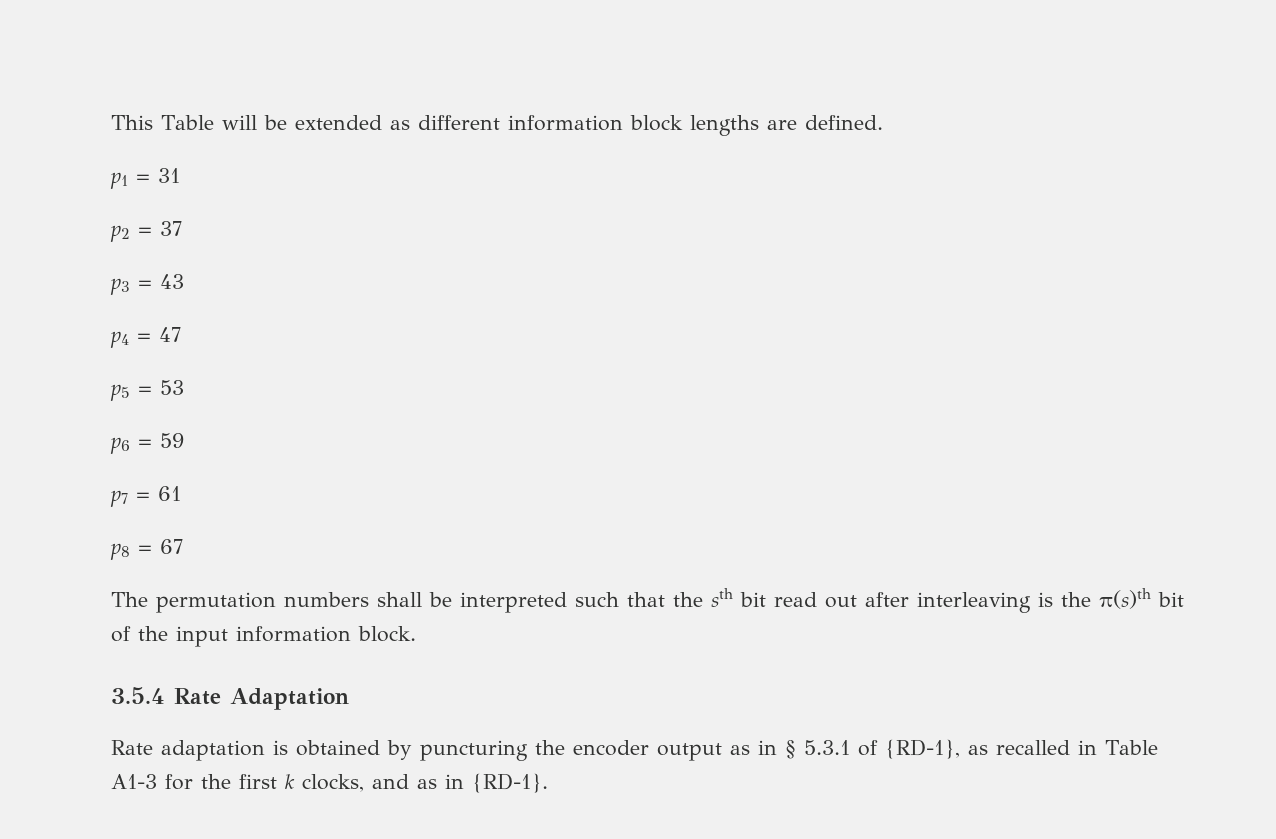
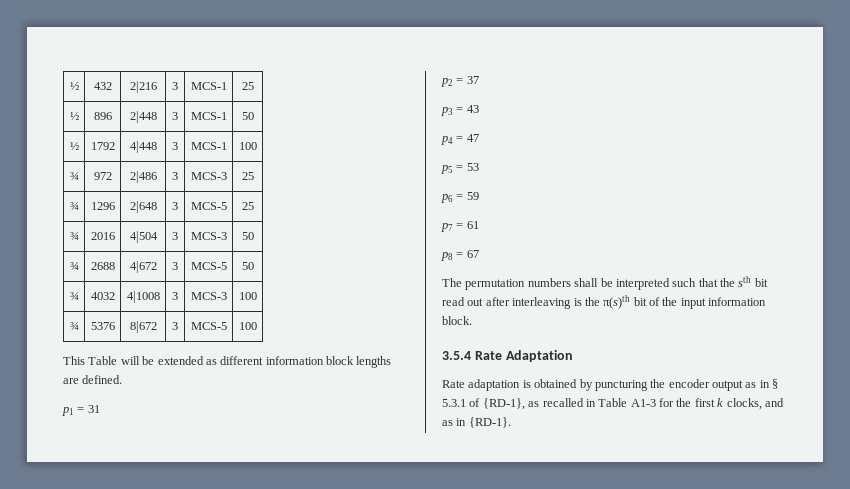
(111, 122) none -> [69,82,79,90] [93,82,112,90] [129,81,157,93] [172,82,178,90] [190,82,227,90] [241,82,254,90] [69,112,79,120] [93,112,112,120] [129,111,157,123] [172,112,178,120] [190,112,227,120] [241,112,254,120] [69,142,79,150] [90,142,115,150] [129,141,157,153] [172,142,178,150] [190,142,227,150] [238,142,257,150] [69,172,79,180] [93,172,112,180] [129,171,157,183] [172,172,178,180] [190,172,227,180] [241,172,254,180] [69,202,79,210] [90,202,115,210] [129,201,157,213] [172,202,178,210] [190,202,227,210] [241,202,254,210] [69,232,79,240] [90,232,115,240] [129,231,158,243] [172,232,178,240] [190,232,227,240] [241,232,254,240] [69,262,79,270] [90,262,115,270] [129,261,157,273] [172,262,178,270] [190,262,227,270] [241,262,254,270] [69,292,79,300] [90,292,115,300] [126,291,160,303] [172,292,178,300] [190,292,227,300] [238,292,257,300] [69,322,79,330] [90,322,115,330] [129,321,157,333] [172,322,178,330] [190,322,227,330] [238,322,257,330] ½ | 432 | 2|216 | 3 | MCS-1 | 25 // ½ | 896 | 2|448 | 3 | MCS-1 | 50 // ½ | 1792 | 4|448 | 3 | MCS-1 | 100 // ¾ | 972 | 2|486 | 3 | MCS-3 | 25 // ¾ | 1296 | 2|648 | 3 | MCS-5 | 25 // ¾ | 2016 | 4|504 | 3 | MCS-3 | 50 // ¾ | 2688 | 4|672 | 3 | MCS-5 | 50 // ¾ | 4032 | 4|1008 | 3 | MCS-3 | 100 // ¾ | 5376 | 8|672 | 3 | MCS-5 | 100 //

